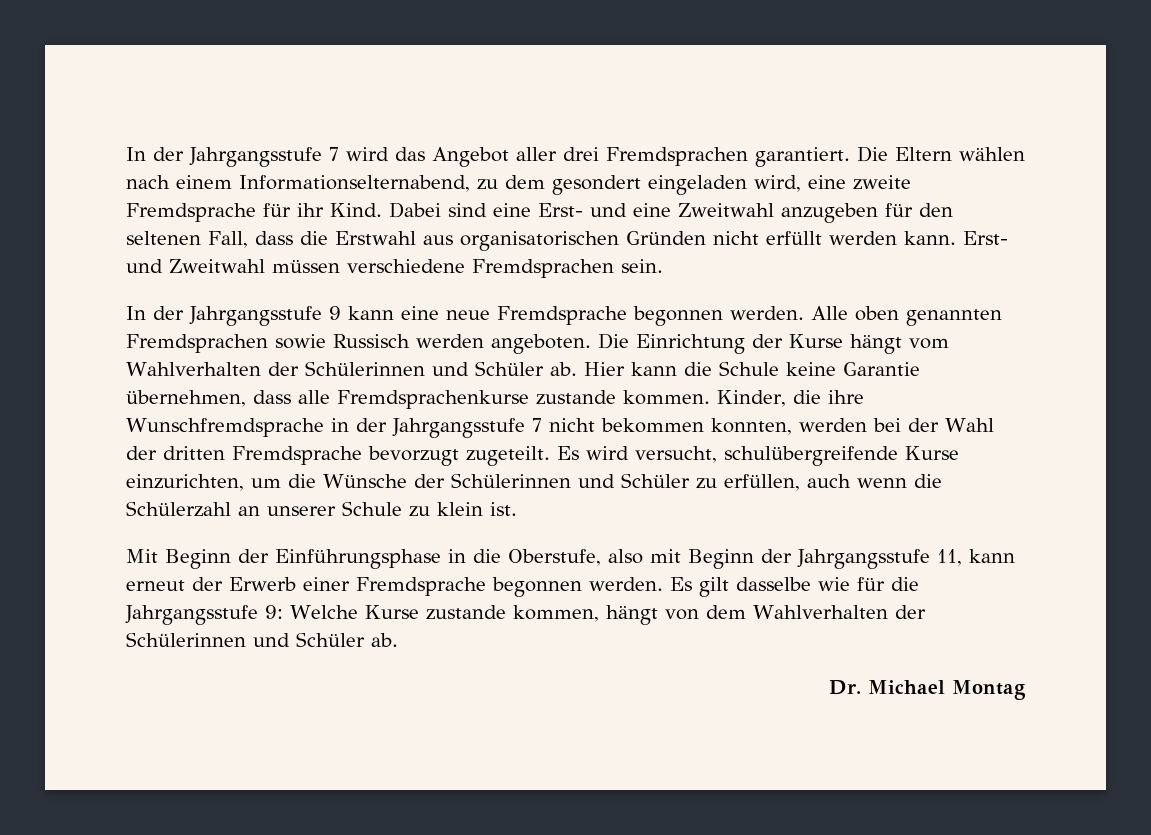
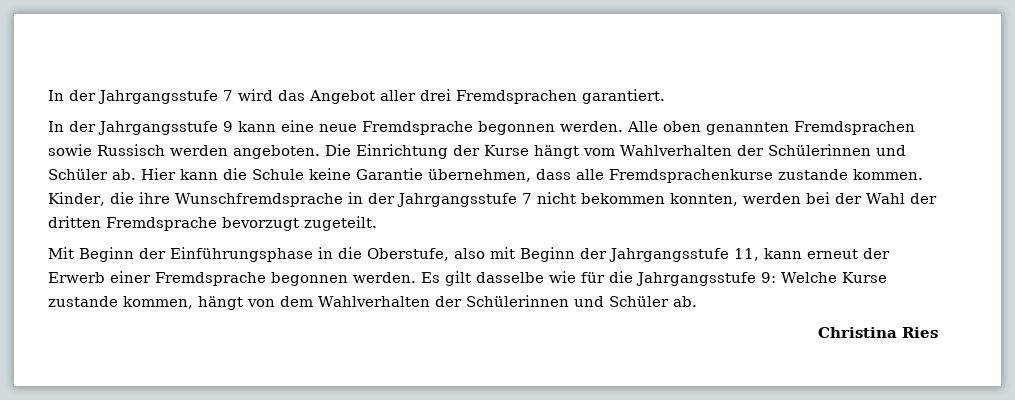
[857,146,1025,162] [126,175,911,195] [126,202,953,223] [126,231,1008,251] [126,259,663,278] Die Eltern wählen nach einem Informationselternabend, zu dem gesondert eingeladen wird, eine zweite Fremdsprache für ihr Kind. Dabei sind eine Erst- und eine Zweitwahl anzugeben für den seltenen Fall, dass die Erstwahl aus organisatorischen Gründen nicht erfüllt werden kann. Erst- und Zweitwahl müssen verschiedene Fremdsprachen sein. -> (665, 96) none
[557,446,959,466] [126,473,942,491] [126,501,517,517] Es wird versucht, schulübergreifende Kurse einzurichten, um die Wünsche der Schülerinnen und Schüler zu erfüllen, auch wenn die Schülerzahl an unserer Schule zu klein ist. -> (377, 223) none
[829,680,1026,700] Dr. Michael Montag -> [818,327,938,338] Christina Ries

